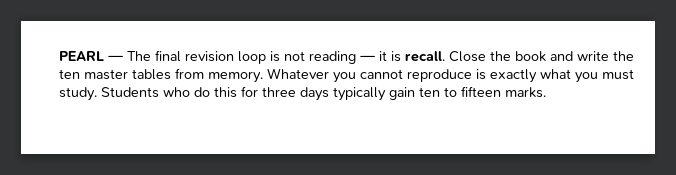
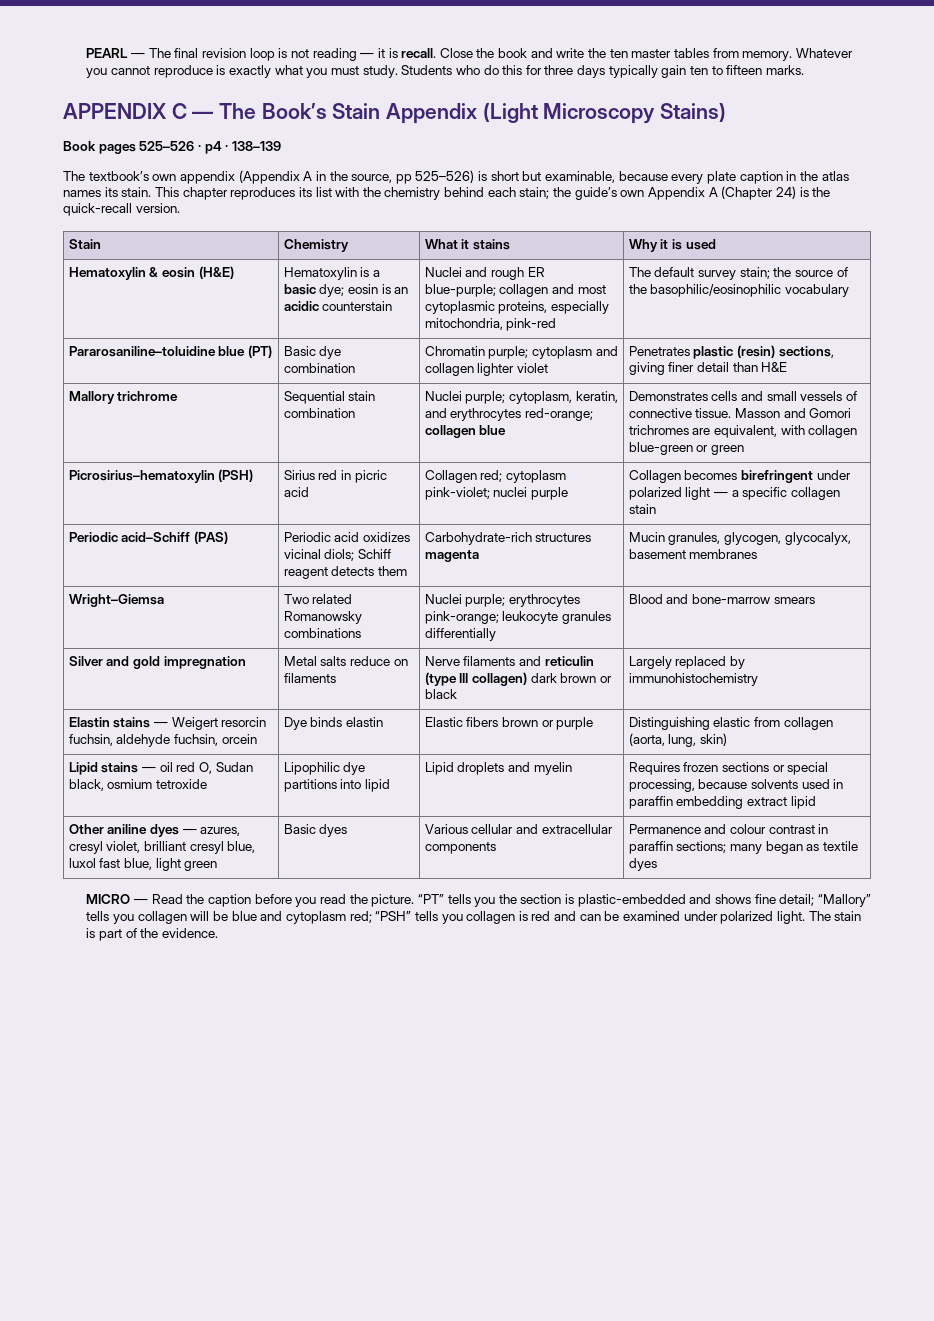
(546, 92) none -> [63,102,727,124] [63,141,281,154] [63,170,849,184] [63,186,831,200] [63,203,180,216] [68,239,101,249] [283,239,349,252] [424,239,510,250] [628,239,716,252] [68,266,234,280] [283,267,380,280] [283,284,409,297] [283,301,393,311] [424,267,545,280] [424,284,606,297] [424,301,609,314] [424,318,557,331] [628,267,848,280] [628,284,849,297] [68,345,272,358] [283,346,342,359] [283,363,355,373] [424,346,618,359] [424,363,548,376] [628,345,834,359] [628,362,788,375] [68,391,179,404] [283,391,376,404] [283,408,355,418] [424,391,618,404] [424,408,593,421] [424,425,507,438] [628,391,857,401] [628,408,852,418] [628,425,858,438] [628,442,744,455] [68,469,254,483] [283,470,387,483] [283,487,309,497] [424,470,566,483] [424,487,568,500] [628,470,851,483] [628,487,840,500] [628,504,656,514] [68,531,228,544] [283,532,410,542] [283,549,391,561] [283,566,407,579] [424,532,592,545] [424,550,479,562] [628,532,851,545] [628,549,758,559] [68,594,164,607] [283,594,353,604] [283,611,362,624] [283,628,361,638] [424,594,580,607] [424,611,611,624] [424,628,496,641] [628,594,815,604] [68,656,246,669] [283,656,408,666] [283,673,336,683] [424,656,594,666] [424,672,612,686] [424,689,457,699] [628,656,745,669] [628,673,758,686] [68,717,267,730] [68,734,257,747] [283,717,383,730] [424,717,594,730] [628,717,833,730] [628,733,727,747] [68,762,253,775] [68,779,207,791] [283,762,366,775] [283,779,390,792] [424,762,572,775] [628,762,829,775] [628,779,844,792] [628,796,816,809] [68,824,241,837] [68,841,256,854] [68,858,218,871] [283,824,348,837] [424,824,613,834] [424,842,496,854] [628,824,829,834] [628,841,858,854] [628,858,657,871] [86,894,871,907] [86,911,862,924] [86,928,218,941] // APPENDIX C — The Book’s Stain Appendix (Light Microscopy Stains) // Book pages 525–526 · p4 · 138–139 // The textbook’s own appendix (Appendix A in the source, pp 525–526) is short but examinable, because every plate caption in the atlas names its stain. This chapter reproduces its list with the chemistry behind each stain; the guide’s own Appendix A (Chapter 24) is the quick-recall version. // Stain | Chemistry | What it stains | Why it is used // Hematoxylin & eosin (H&E) | Hematoxylin is a basic dye; eosin is an acidic counterstain | Nuclei and rough ER blue-purple; collagen and most cytoplasmic proteins, especially mitochondria, pink-red | The default survey stain; the source of the basophilic/eosinophilic vocabulary // Pararosaniline–toluidine blue (PT) | Basic dye combination | Chromatin purple; cytoplasm and collagen lighter violet | Penetrates plastic (resin) sections, giving finer detail than H&E // Mallory trichrome | Sequential stain combination | Nuclei purple; cytoplasm, keratin, and erythrocytes red-orange; collagen blue | Demonstrates cells and small vessels of connective tissue. Masson and Gomori trichromes are equivalent, with collagen blue-green or green // Picrosirius–hematoxylin (PSH) | Sirius red in picric acid | Collagen red; cytoplasm pink-violet; nuclei purple | Collagen becomes birefringent under polarized light — a specific collagen stain // Periodic acid–Schiff (PAS) | Periodic acid oxidizes vicinal diols; Schiff reagent detects them | Carbohydrate-rich structures magenta | Mucin granules, glycogen, glycocalyx, basement membranes // Wright–Giemsa | Two related Romanowsky combinations | Nuclei purple; erythrocytes pink-orange; leukocyte granules differentially | Blood and bone-marrow smears // Silver and gold impregnation | Metal salts reduce on filaments | Nerve filaments and reticulin (type III collagen) dark brown or black | Largely replaced by immunohistochemistry // Elastin stains — Weigert resorcin fuchsin, aldehyde fuchsin, orcein | Dye binds elastin | Elastic fibers brown or purple | Distinguishing elastic from collagen (aorta, lung, skin) // Lipid stains — oil red O, Sudan black, osmium tetroxide | Lipophilic dye partitions into lipid | Lipid droplets and myelin | Requires frozen sections or special processing, because solvents used in paraffin embedding extract lipid // Other aniline dyes — azures, cresyl violet, brilliant cresyl blue, luxol fast blue, light green | Basic dyes | Various cellular and extracellular components | Permanence and colour contrast in paraffin sections; many began as textile dyes // MICRO — Read the caption before you read the picture. “PT” tells you the section is plastic-embedded and shows fine detail; “Mallory” tells you collagen will be blue and cytoplasm red; “PSH” tells you collagen is red and can be examined under polarized light. The stain is part of the evidence.

